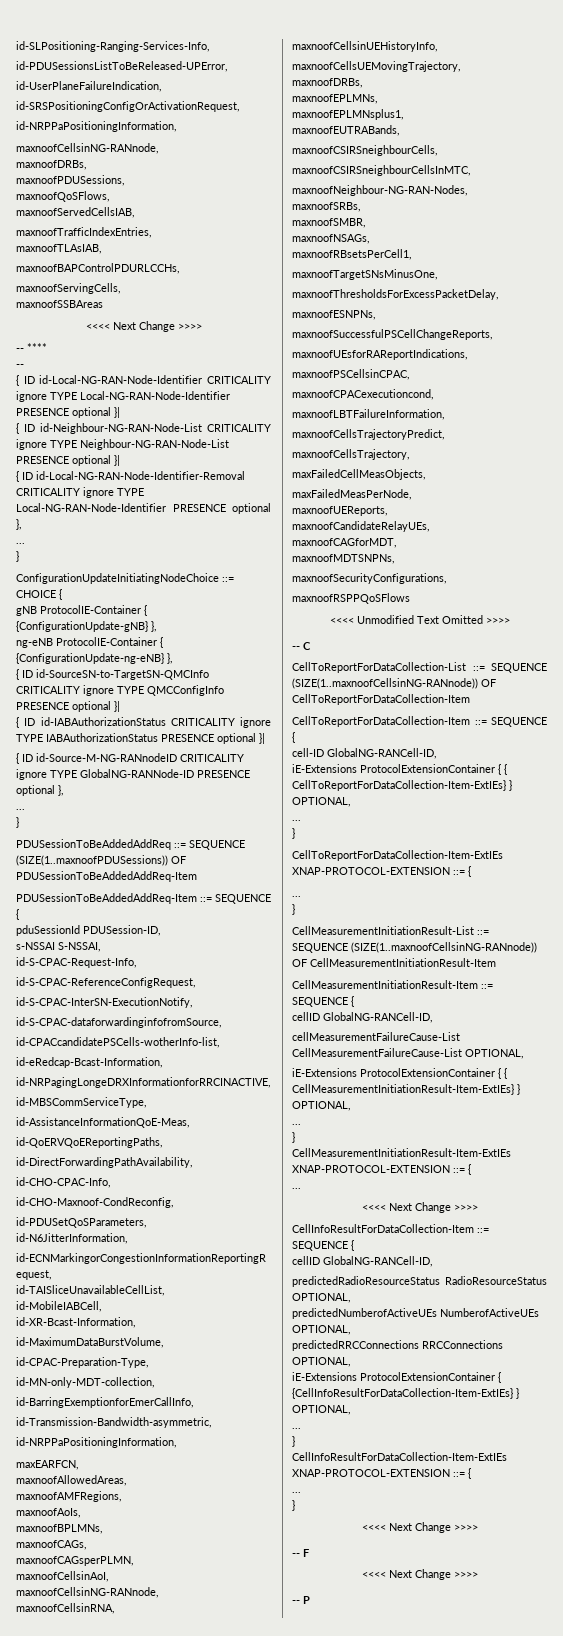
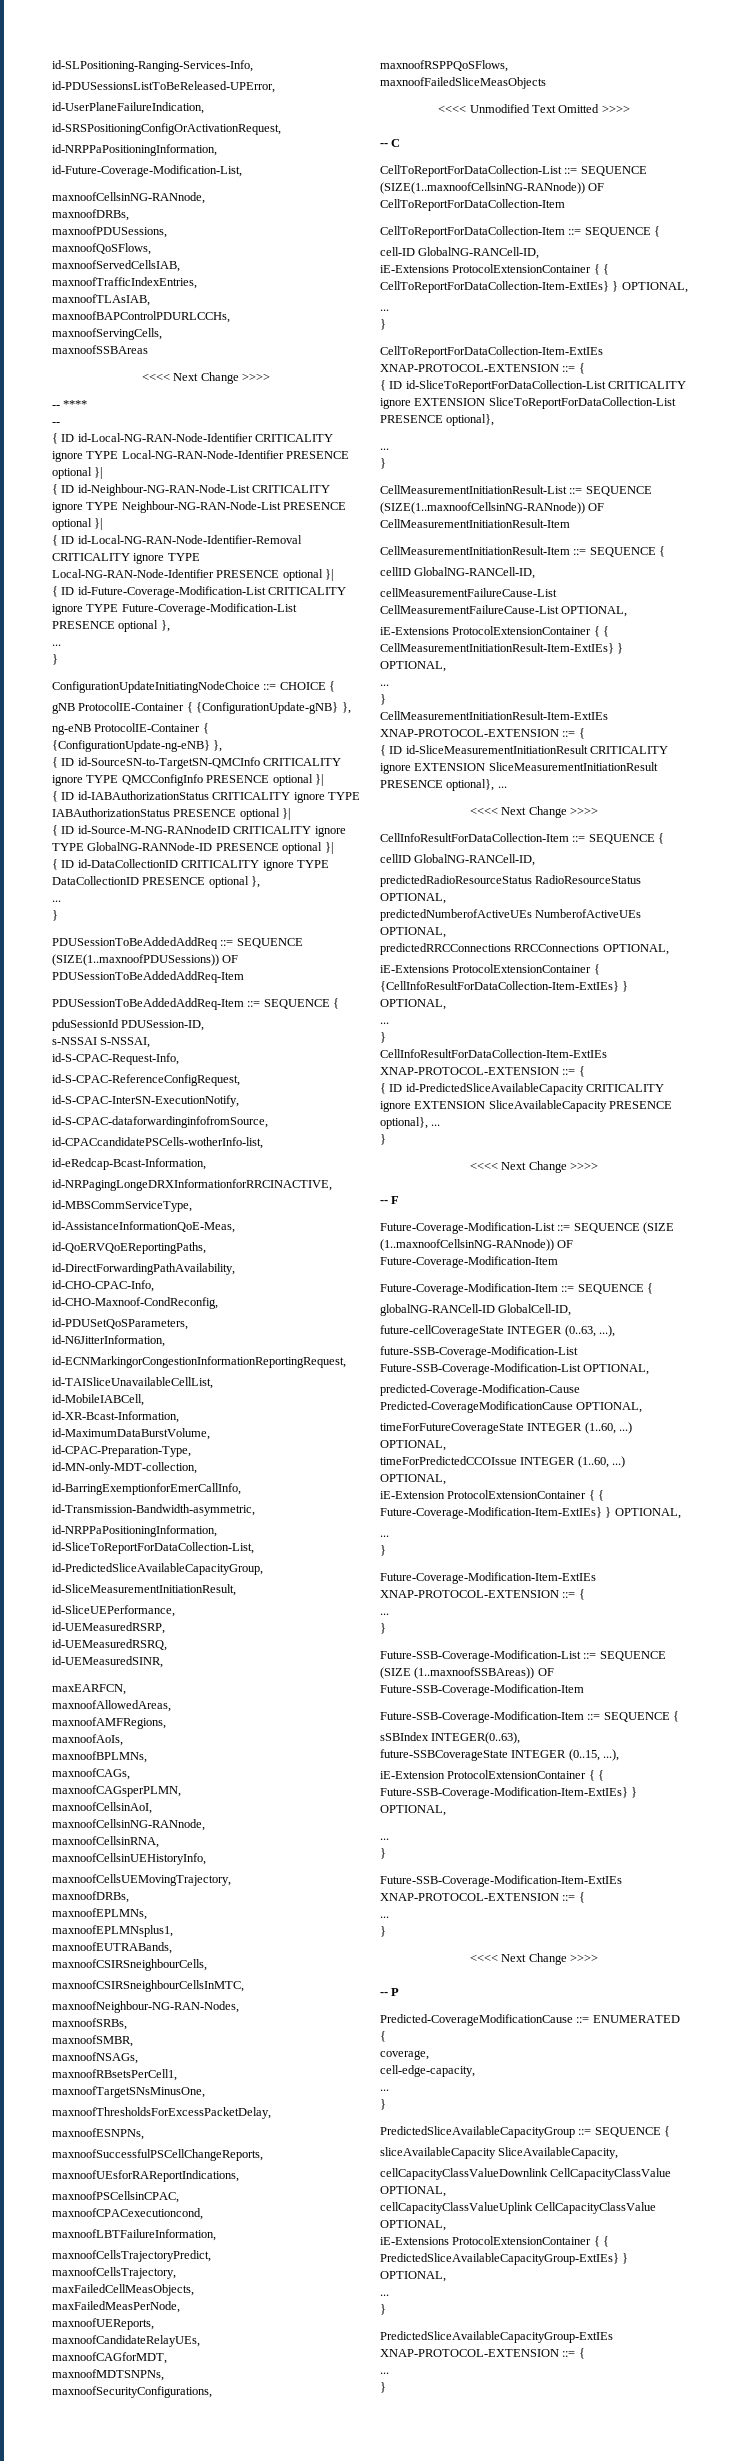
(177, 126) none -> [52,165,242,177] // id-Future-Coverage-Modification-List,
(271, 508) none -> [325,569,335,581] [52,586,347,598] [52,603,297,615] [52,620,159,632] }| // { ID id-Future-Coverage-Modification-List CRITICALITY ignore TYPE Future-Coverage-Modification-List PRESENCE optional
(55, 790) none -> [324,842,334,854] [52,859,329,871] [52,876,249,888] }| // { ID id-DataCollectionID CRITICALITY ignore TYPE DataCollectionID PRESENCE optional
(177, 1442) none -> [52,1542,254,1554] [52,1563,263,1575] [52,1584,236,1596] [52,1605,175,1617] [52,1622,165,1634] [52,1639,167,1651] [52,1656,163,1668] id-SliceToReportForDataCollection-List, // id-PredictedSliceAvailableCapacityGroup, // id-SliceMeasurementInitiationResult, // id-SliceUEPerformance, // id-UEMeasuredRSRP, // id-UEMeasuredRSRQ, // id-UEMeasuredSINR,
[292,593,410,604] maxnoofRSPPQoSFlows -> [380,60,508,72] [380,77,546,89] maxnoofRSPPQoSFlows, // maxnoofFailedSliceMeasObjects
(471, 871) none -> [380,380,687,392] [380,397,676,409] [380,414,495,426] // { ID id-SliceToReportForDataCollection-List CRITICALITY ignore EXTENSION SliceToReportForDataCollection-List PRESENCE optional},
(471, 1169) none -> [380,745,669,756] [380,762,658,774] [380,779,495,791] { ID id-SliceMeasurementInitiationResult CRITICALITY ignore EXTENSION SliceMeasurementInitiationResult PRESENCE optional},
(471, 1473) none -> [380,1083,665,1095] [380,1100,673,1112] [380,1117,428,1129] { ID id-PredictedSliceAvailableCapacity CRITICALITY ignore EXTENSION SliceAvailableCapacity PRESENCE optional},
(309, 1553) none -> [380,1222,675,1234] [380,1239,574,1251] [380,1256,558,1268] [380,1283,654,1295] [380,1304,572,1316] [380,1325,616,1337] [380,1346,578,1358] [380,1363,650,1375] [380,1384,580,1396] [380,1401,643,1413] [380,1422,633,1434] [380,1440,446,1451] [380,1456,626,1468] [380,1474,446,1485] [380,1490,605,1501] [380,1507,681,1519] [380,1535,389,1537] [380,1545,386,1556] [380,1572,596,1584] [380,1589,585,1600] [380,1613,389,1615] [380,1623,386,1634] [380,1650,666,1662] [380,1667,554,1679] [380,1684,584,1696] [380,1711,680,1723] [380,1732,521,1744] [380,1749,620,1761] [380,1770,605,1781] [380,1787,638,1799] [380,1805,446,1816] [380,1838,389,1840] [380,1848,386,1859] [380,1875,622,1887] [380,1892,585,1903] [380,1916,389,1918] [380,1926,386,1937] // Future-Coverage-Modification-List ::= SEQUENCE (SIZE (1..maxnoofCellsinNG-RANnode)) OF Future-Coverage-Modification-Item // Future-Coverage-Modification-Item ::= SEQUENCE { // globalNG-RANCell-ID GlobalCell-ID, // future-cellCoverageState INTEGER (0..63, ...), // future-SSB-Coverage-Modification-List Future-SSB-Coverage-Modification-List OPTIONAL, // predicted-Coverage-Modification-Cause Predicted-CoverageModificationCause OPTIONAL, // timeForFutureCoverageState INTEGER (1..60, ...) OPTIONAL, // timeForPredictedCCOIssue INTEGER (1..60, ...) OPTIONAL, // iE-Extension ProtocolExtensionContainer { { Future-Coverage-Modification-Item-ExtIEs} } OPTIONAL, // ... // } // Future-Coverage-Modification-Item-ExtIEs XNAP-PROTOCOL-EXTENSION ::= { // ... // } // Future-SSB-Coverage-Modification-List ::= SEQUENCE (SIZE (1..maxnoofSSBAreas)) OF Future-SSB-Coverage-Modification-Item // Future-SSB-Coverage-Modification-Item ::= SEQUENCE { // sSBIndex INTEGER(0..63), // future-SSBCoverageState INTEGER (0..15, ...), // iE-Extension ProtocolExtensionContainer { { Future-SSB-Coverage-Modification-Item-ExtIEs} } OPTIONAL, // ... // } // Future-SSB-Coverage-Modification-Item-ExtIEs XNAP-PROTOCOL-EXTENSION ::= { // ... // }
(310, 1600) none -> [380,2014,680,2026] [380,2031,386,2042] [380,2050,429,2060] [380,2065,475,2077] [380,2089,389,2091] [380,2099,386,2110] [380,2126,671,2138] [380,2147,619,2159] [380,2168,672,2180] [380,2186,446,2197] [380,2202,657,2214] [380,2220,446,2231] [380,2236,610,2247] [380,2253,629,2265] [380,2271,446,2282] [380,2294,389,2296] [380,2304,386,2315] [380,2331,613,2343] [380,2348,585,2359] [380,2372,389,2374] [380,2382,386,2393] // Predicted-CoverageModificationCause ::= ENUMERATED { // coverage, // cell-edge-capacity, // ... // } // PredictedSliceAvailableCapacityGroup ::= SEQUENCE { // sliceAvailableCapacity SliceAvailableCapacity, // cellCapacityClassValueDownlink CellCapacityClassValue OPTIONAL, // cellCapacityClassValueUplink CellCapacityClassValue OPTIONAL, // iE-Extensions ProtocolExtensionContainer { { PredictedSliceAvailableCapacityGroup-ExtIEs} } OPTIONAL, // ... // } // PredictedSliceAvailableCapacityGroup-ExtIEs XNAP-PROTOCOL-EXTENSION ::= { // ... // }

